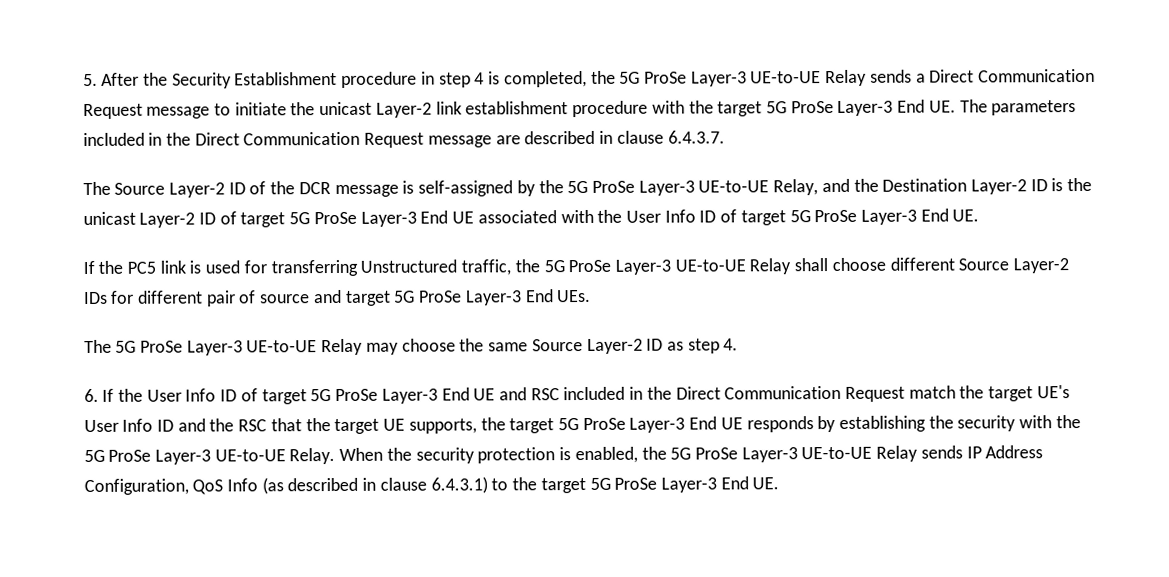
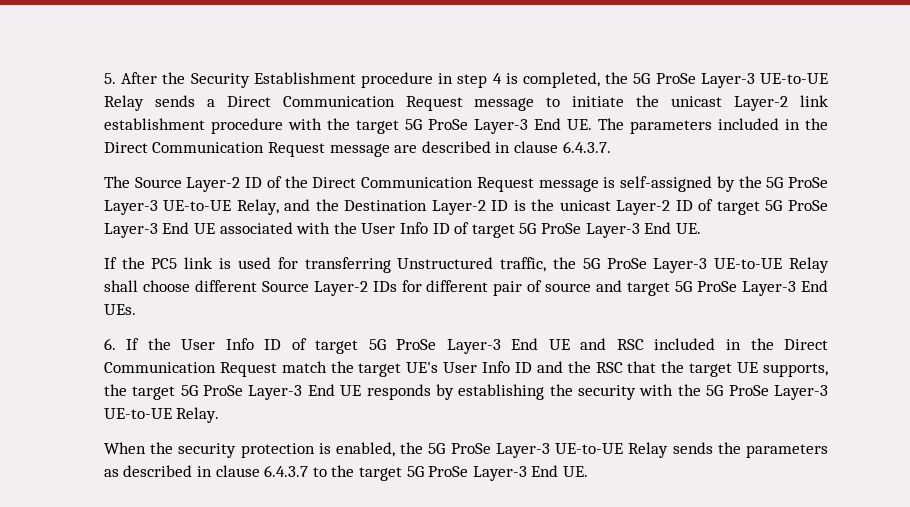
[298,182,331,195] DCR -> [312,177,534,192] Direct Communication Request
[83,338,739,356] // The 5G ProSe Layer-3 UE-to-UE Relay may choose the same Source Layer-2 ID as step 4. -> (136, 309) none
(336, 456) none -> (220, 415) //
[966,445,1044,459] [83,476,488,496] IP Address Configuration, QoS Info (as described in clause 6.4.3.1) -> [717,442,828,458] [103,465,309,477] the parameters as described in clause 6.4.3.7

